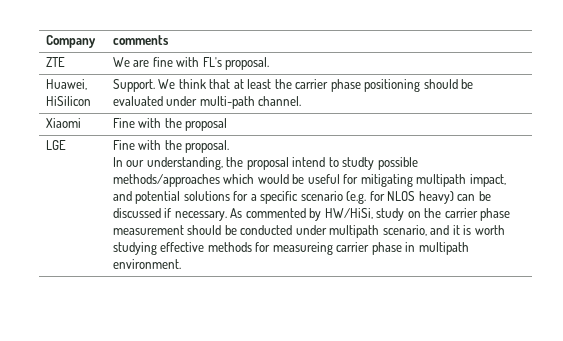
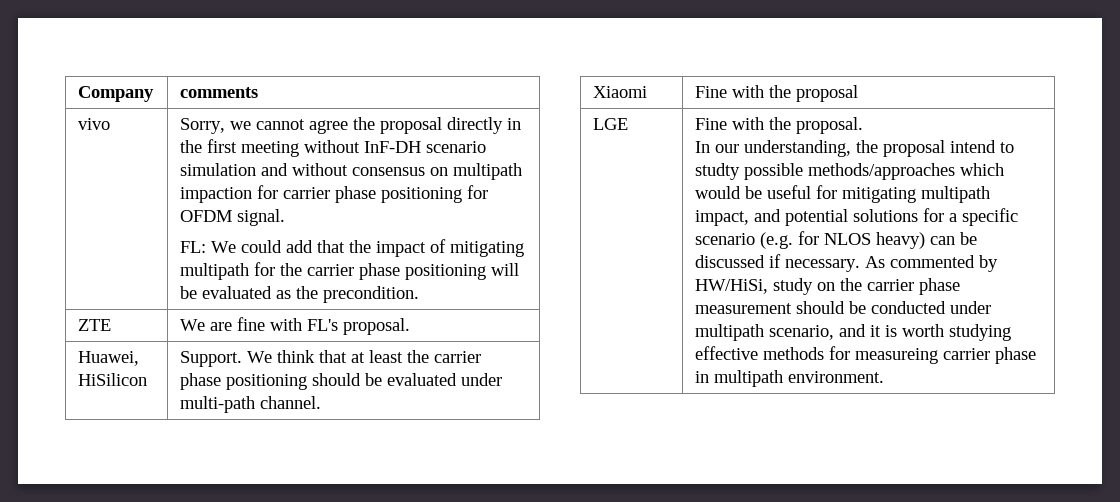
(169, 40) none -> [78,118,111,130] [180,117,522,134] [180,139,487,157] [180,163,523,180] [180,185,489,203] [180,209,286,226] [180,239,525,257] [180,262,520,280] [180,286,420,303] // vivo | Sorry, we cannot agree the proposal directly in the first meeting without InF-DH scenario simulation and without consensus on multipath impaction for carrier phase positioning for OFDM signal. // FL: We could add that the impact of mitigating multipath for the carrier phase positioning will be evaluated as the precondition.

